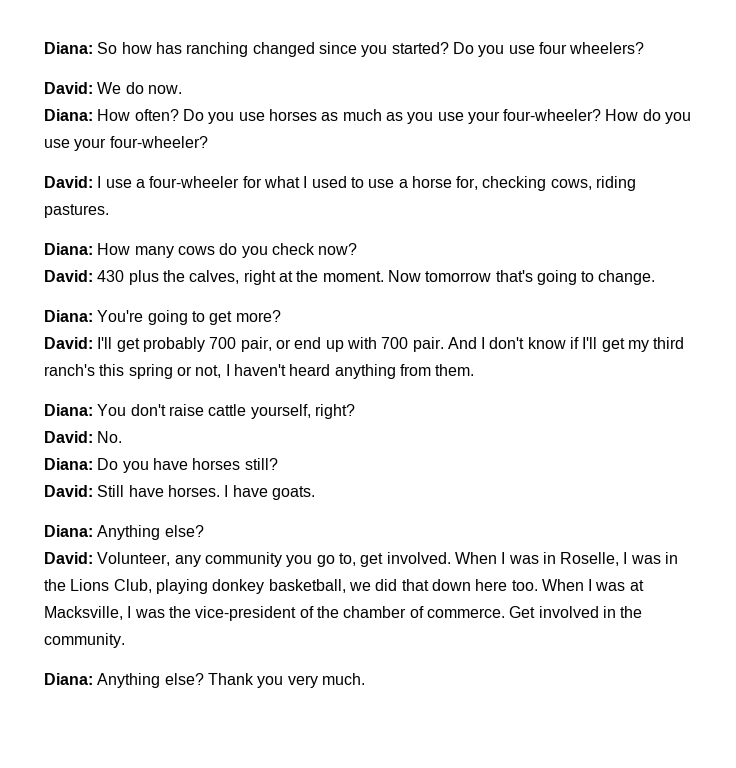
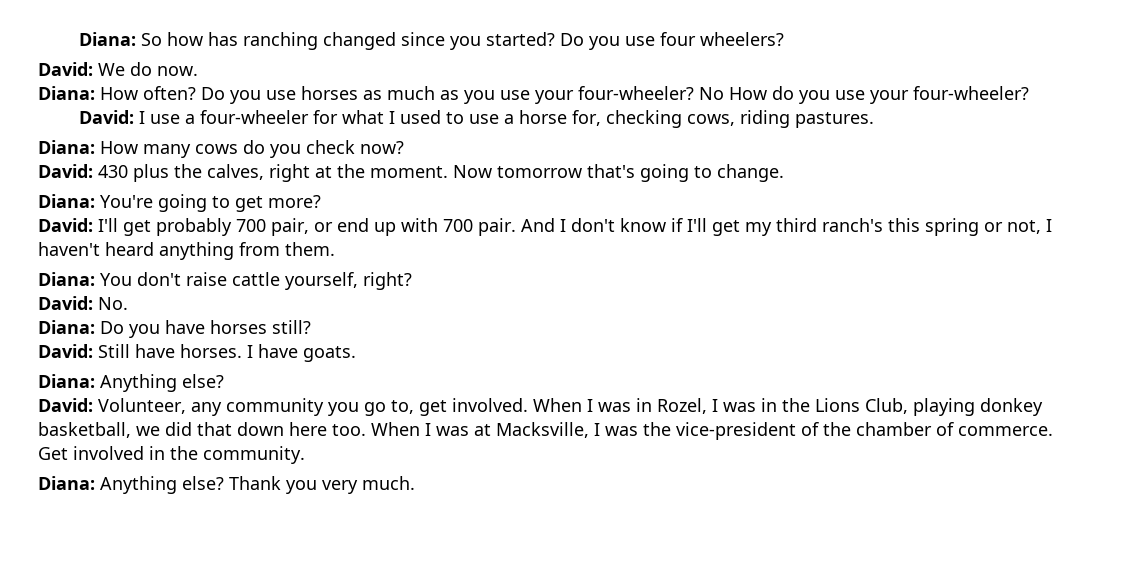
(602, 115) none -> [699,87,724,100] No
[560,552,620,566] Roselle, -> [657,398,707,414] Rozel,

